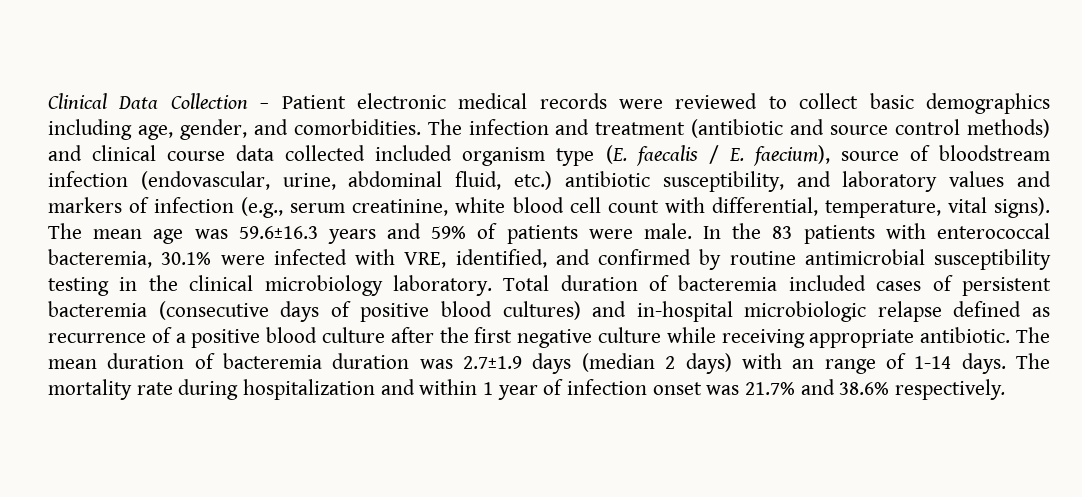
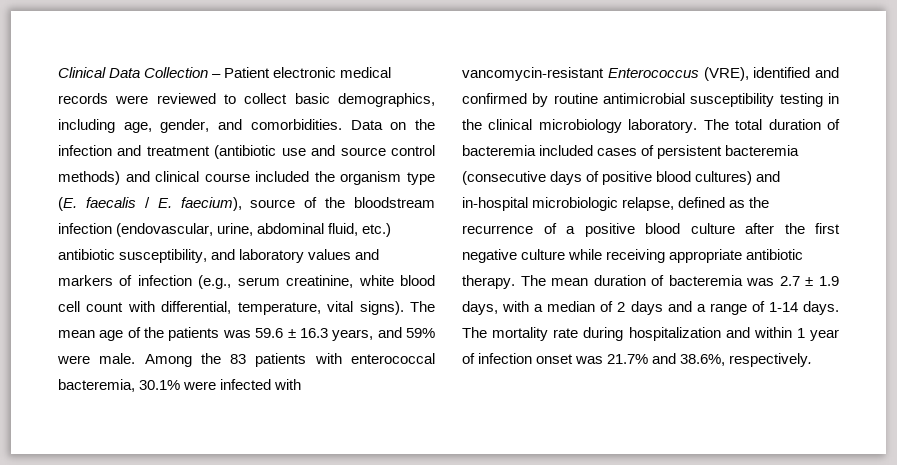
[925,93,1050,114] demographics -> [338,93,435,107] demographics,
[427,119,462,135] The -> [350,119,436,130] Data on the
(784, 128) none -> [281,148,306,156] use
[236,145,453,161] data collected included -> [255,171,335,182] included the
(930, 153) none -> [325,197,346,208] the
[194,223,578,244] was 59.6±16.3 years and 59% of patients -> [127,327,436,341] of the patients was 59.6 ± 16.3 years, and 59%
[703,226,722,239] In -> [144,354,192,367] Among
[404,249,547,268] VRE, identified, -> [462,67,811,81] vancomycin-resistant Enterococcus (VRE), identified
[503,275,550,291] Total -> [703,119,763,130] The total
[877,301,942,322] relapse -> [622,197,675,211] relapse,
(1051, 312) none -> [749,197,770,208] the
[920,327,1011,343] antibiotic. -> [746,249,804,260] [462,275,515,289] antibiotic therapy.
[332,353,815,374] duration was 2.7±1.9 days (median 2 days) with an -> [746,276,839,286] [462,301,706,315] was 2.7 ± 1.9 days, with a median of 2 days and a
[839,382,890,395] 38.6% -> [680,354,726,366] 38.6%,

